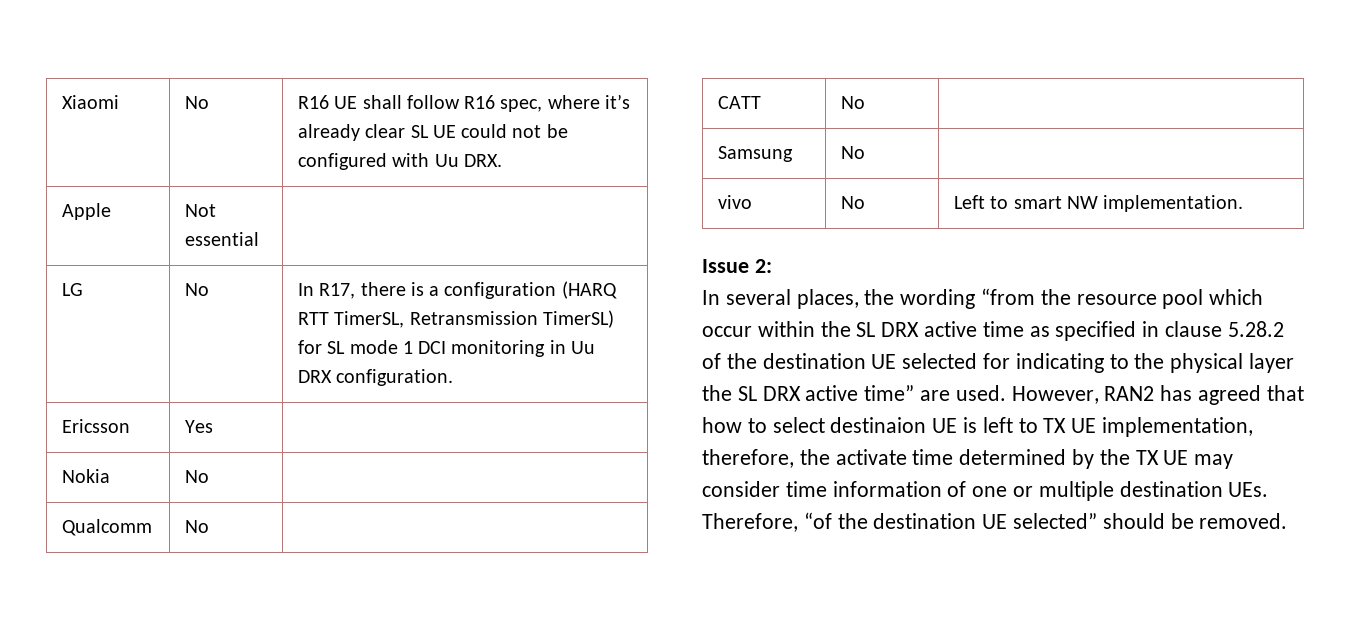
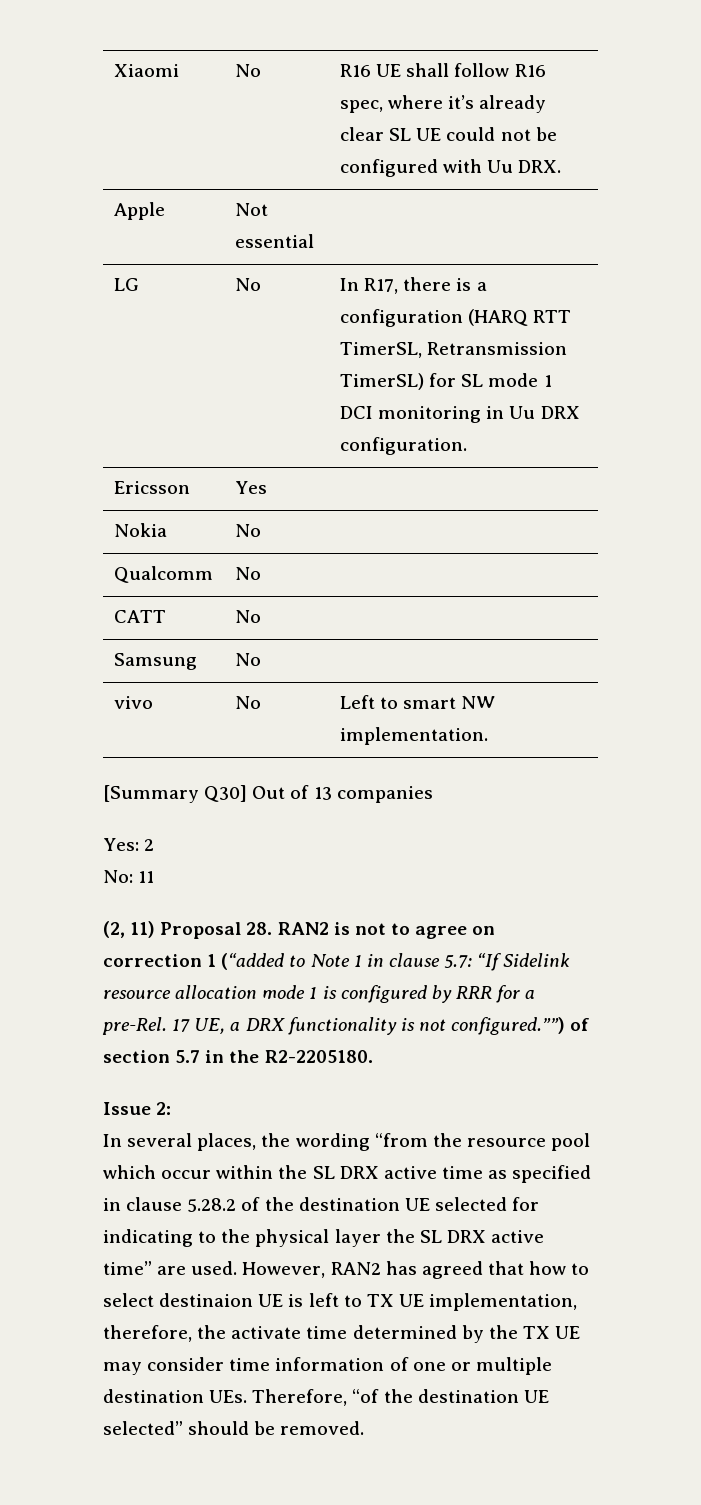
(1244, 203) none -> [103,785,433,803] [103,838,155,851] [103,870,155,883] [103,921,496,939] [103,953,571,971] [103,985,536,1003] [102,1017,590,1035] [103,1050,373,1063] // [Summary Q30] Out of 13 companies // Yes: 2 // No: 11 // (2, 11) Proposal 28. RAN2 is not to agree on correction 1 (“added to Note 1 in clause 5.7: “If Sidelink resource allocation mode 1 is configured by RRR for a pre-Rel. 17 UE, a DRX functionality is not configured.””) of section 5.7 in the R2-2205180.

